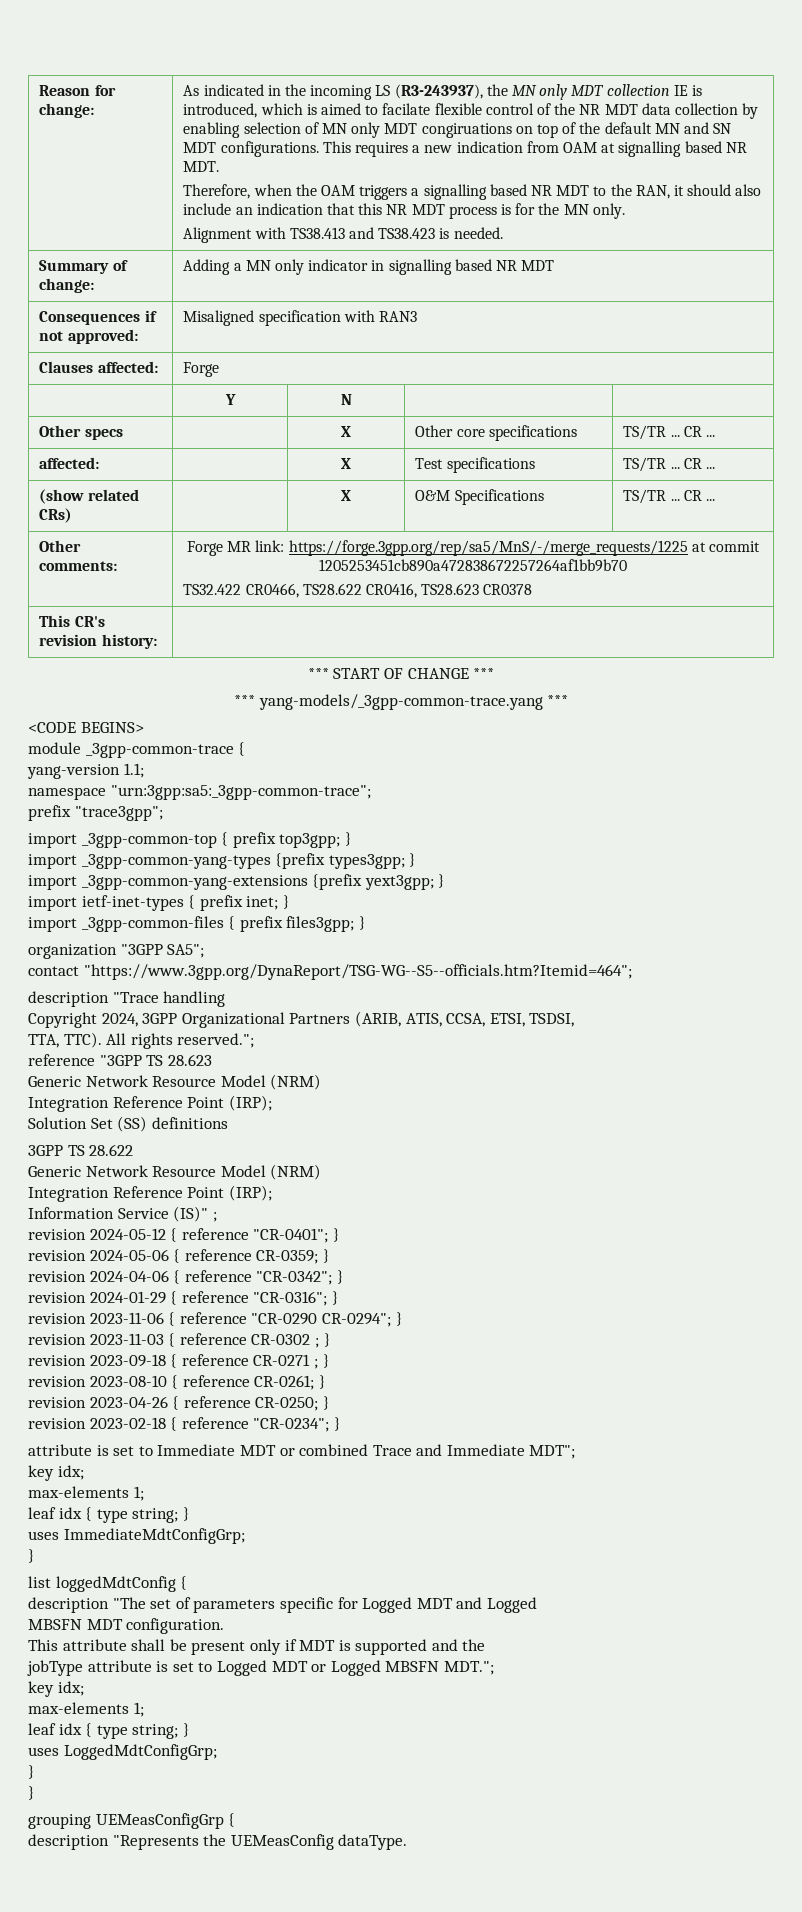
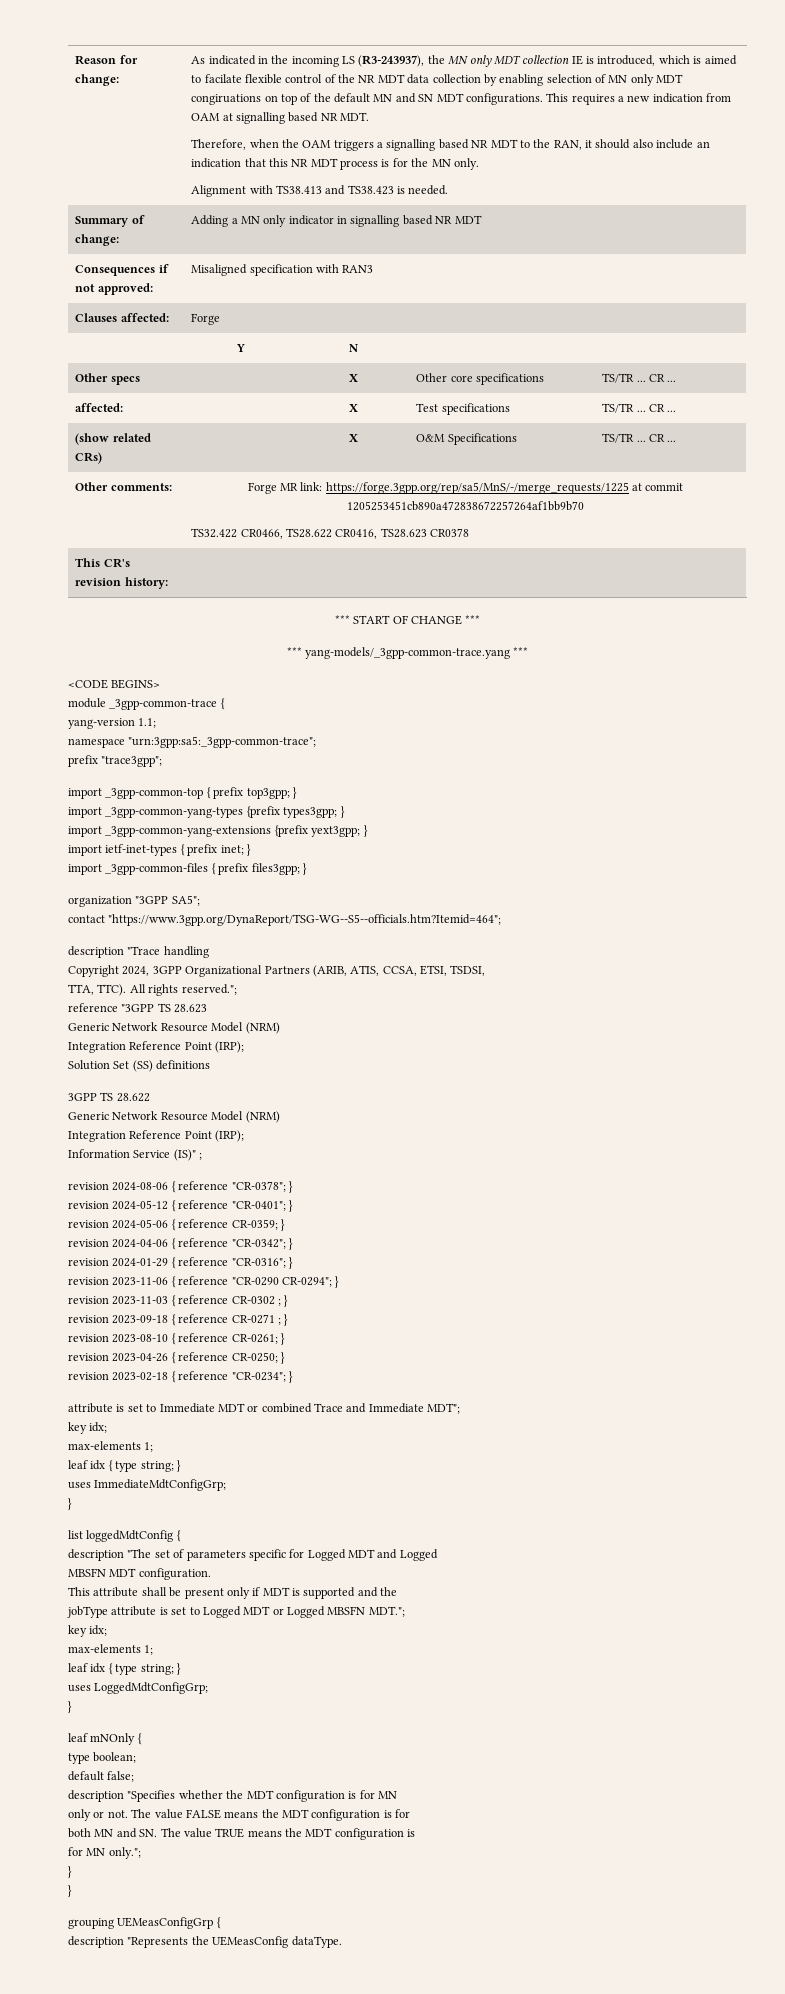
(217, 1217) none -> [68,1181,293,1193] // revision 2024-08-06 { reference "CR-0378"; }
(35, 1772) none -> [68,1733,142,1745] [68,1752,137,1764] [68,1771,135,1782] [68,1790,397,1802] [68,1809,411,1821] [68,1828,416,1840] [68,1847,141,1859] [68,1866,72,1878] // leaf mNOnly { // type boolean; // default false; // description "Specifies whether the MDT configuration is for MN // only or not. The value FALSE means the MDT configuration is for // both MN and SN. The value TRUE means the MDT configuration is // for MN only."; // }

